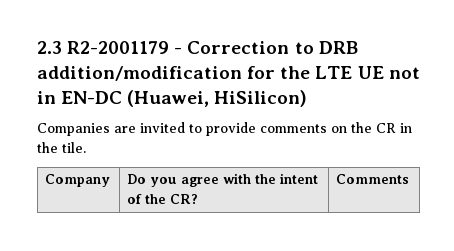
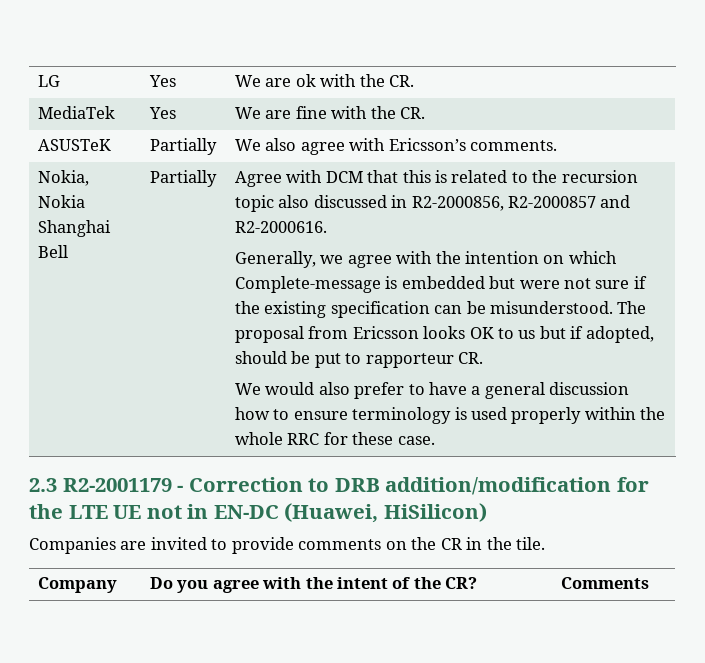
(37, 47) none -> [37,75,60,87] [148,75,176,87] [234,74,415,87] [37,106,115,119] [148,107,176,119] [234,106,426,119] [37,139,111,151] [149,138,217,155] [234,138,558,155] [37,170,89,186] [37,195,85,208] [37,220,111,237] [37,245,68,258] [149,170,217,187] [234,170,638,187] [234,195,631,212] [234,221,327,233] [234,251,617,268] [234,276,647,293] [234,301,647,318] [234,326,654,343] [234,351,484,368] [234,382,630,399] [234,407,666,424] [234,432,435,445] LG | Yes | We are ok with the CR. // MediaTek | Yes | We are fine with the CR. // ASUSTeK | Partially | We also agree with Ericsson’s comments. // Nokia, Nokia Shanghai Bell | Partially | Agree with DCM that this is related to the recursion topic also discussed in R2-2000856, R2-2000857 and R2-2000616. // Generally, we agree with the intention on which Complete-message is embedded but were not sure if the existing specification can be misunderstood. The proposal from Ericsson looks OK to us but if adopted, should be put to rapporteur CR. // We would also prefer to have a general discussion how to ensure terminology is used properly within the whole RRC for these case. //

